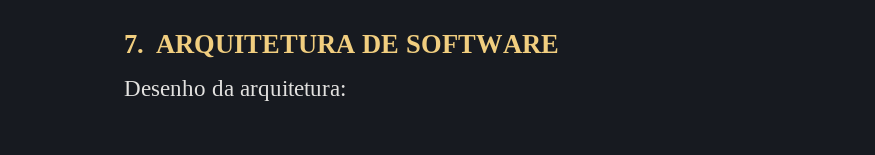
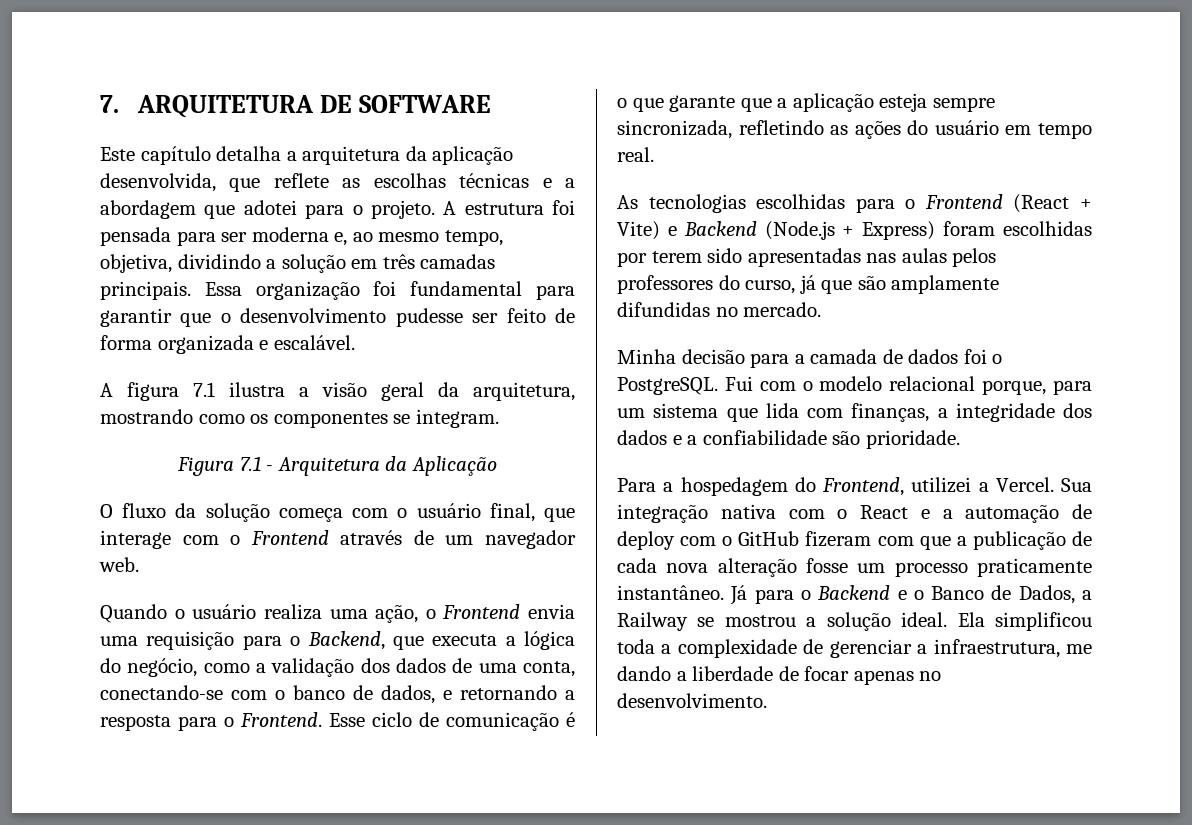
[124,80,347,101] Desenho da arquitetura: -> [100,146,514,165] [100,173,575,192] [100,200,575,219] [100,227,503,246] [100,254,496,273] [100,281,575,300] [100,308,575,327] [100,335,355,354] [100,382,575,401] [100,409,499,428] [177,456,497,476] [100,503,575,522] [100,530,576,549] [99,557,139,572] [100,604,575,623] [100,631,575,650] [100,658,575,677] [100,685,575,704] [100,712,575,731] [617,93,995,112] [617,120,1092,139] [617,147,654,162] [617,194,1092,213] [617,221,1092,240] [617,248,997,267] [617,275,1000,294] [617,302,822,317] [617,349,1003,368] [617,376,1092,395] [617,403,1092,422] [617,430,960,449] [617,477,1092,496] [617,504,1092,523] [617,531,1092,550] [617,558,1092,577] [617,585,1092,605] [617,612,1092,631] [617,639,1092,658] [617,666,942,685] [617,693,767,708] Este capítulo detalha a arquitetura da aplicação desenvolvida, que reflete as escolhas técnicas e a abordagem que adotei para o projeto. A estrutura foi pensada para ser moderna e, ao mesmo tempo, objetiva, dividindo a solução em três camadas principais. Essa organização foi fundamental para garantir que o desenvolvimento pudesse ser feito de forma organizada e escalável. // A figura 7.1 ilustra a visão geral da arquitetura, mostrando como os componentes se integram. // Figura 7.1 - Arquitetura da Aplicação // O fluxo da solução começa com o usuário final, que interage com o Frontend através de um navegador web. // Quando o usuário realiza uma ação, o Frontend envia uma requisição para o Backend, que executa a lógica do negócio, como a validação dos dados de uma conta, conectando-se com o banco de dados, e retornando a resposta para o Frontend. Esse ciclo de comunicação é o que garante que a aplicação esteja sempre sincronizada, refletindo as ações do usuário em tempo real. // As tecnologias escolhidas para o Frontend (React + Vite) e Backend (Node.js + Express) foram escolhidas por terem sido apresentadas nas aulas pelos professores do curso, já que são amplamente difundidas no mercado. // Minha decisão para a camada de dados foi o PostgreSQL. Fui com o modelo relacional porque, para um sistema que lida com finanças, a integridade dos dados e a confiabilidade são prioridade. // Para a hospedagem do Frontend, utilizei a Vercel. Sua integração nativa com o React e a automação de deploy com o GitHub fizeram com que a publicação de cada nova alteração fosse um processo praticamente instantâneo. Já para o Backend e o Banco de Dados, a Railway se mostrou a solução ideal. Ela simplificou toda a complexidade de gerenciar a infraestrutura, me dando a liberdade de focar apenas no desenvolvimento.

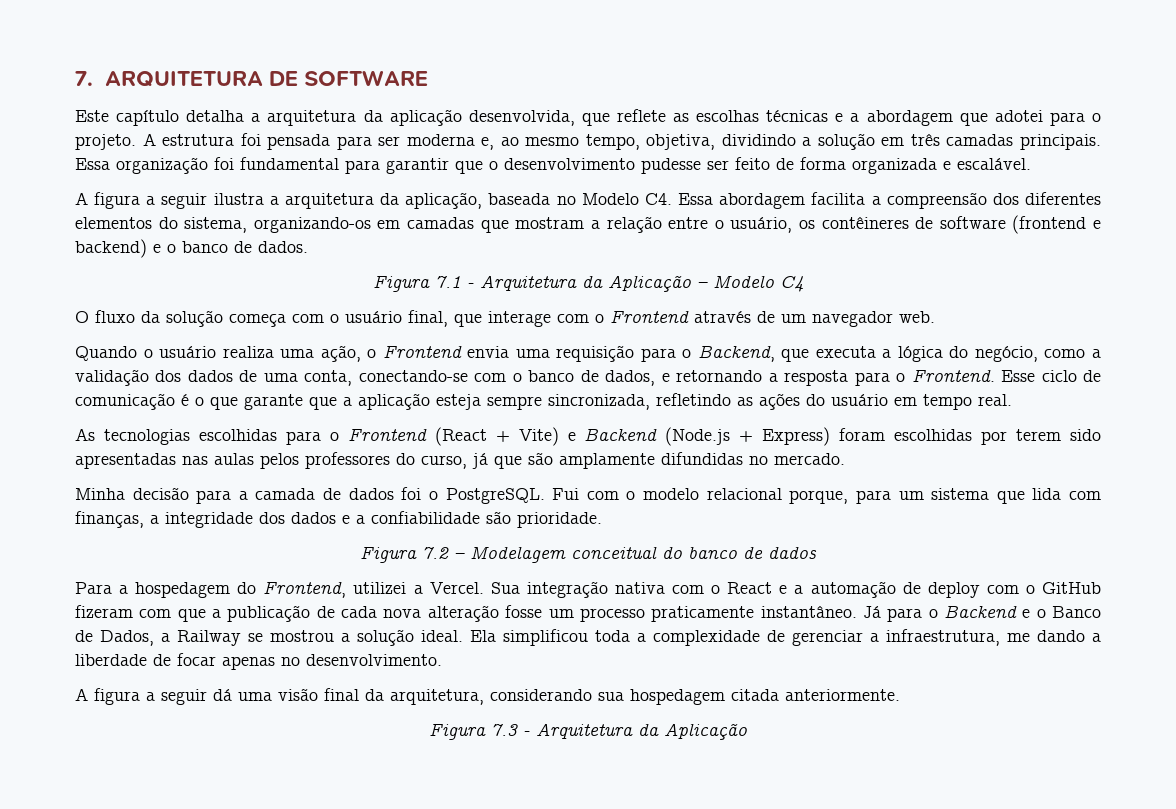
[193,382,575,401] [100,409,499,428] 7.1 ilustra a visão geral da arquitetura, mostrando como os componentes se integram. -> [146,192,1101,209] [75,215,1101,234] [75,239,308,258] a seguir ilustra a arquitetura da aplicação, baseada no Modelo C4. Essa abordagem facilita a compreensão dos diferentes elementos do sistema, organizando-os em camadas que mostram a relação entre o usuário, os contêineres de software (frontend e backend) e o banco de dados.
(497, 466) none -> [696,275,804,292] – Modelo C4
(960, 439) none -> [360,546,817,563] // Figura 7.2 – Modelagem conceitual do banco de dados
(767, 700) none -> [75,688,900,705] [429,723,747,740] // A figura a seguir dá uma visão final da arquitetura, considerando sua hospedagem citada anteriormente. // Figura 7.3 - Arquitetura da Aplicação

